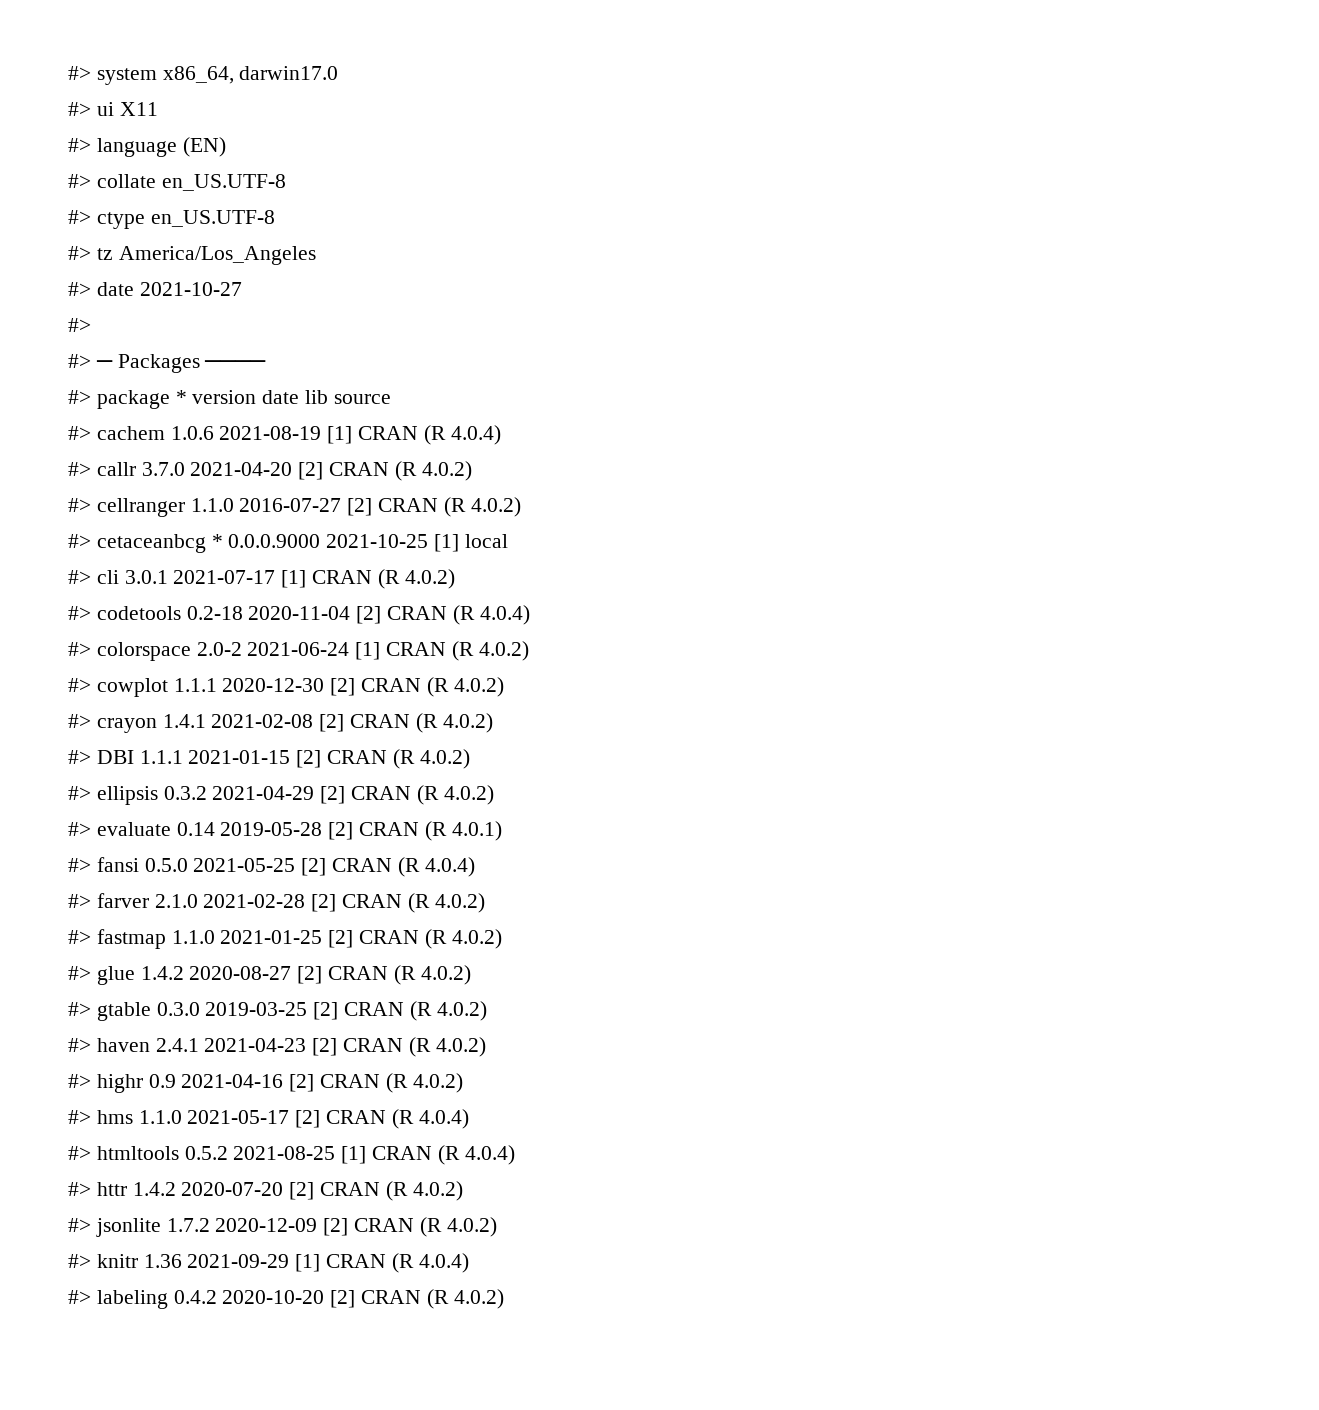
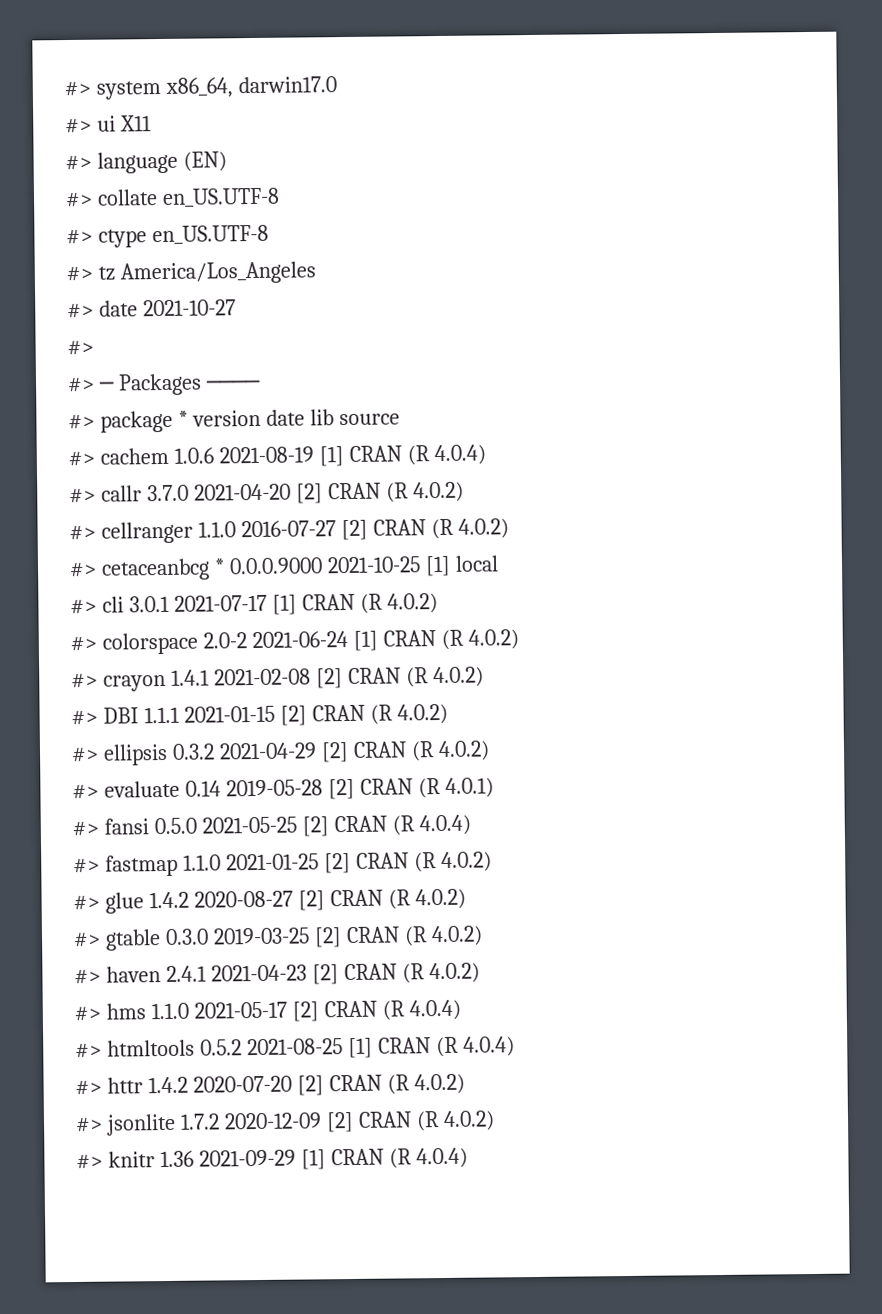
[68,605,530,625] // #> codetools 0.2-18 2020-11-04 [2] CRAN (R 4.0.4) -> (438, 603) none
[68,677,504,697] // #> cowplot 1.1.1 2020-12-30 [2] CRAN (R 4.0.2) -> (519, 639) none
[68,893,485,913] // #> farver 2.1.0 2021-02-28 [2] CRAN (R 4.0.2) -> (471, 825) none
[68,1073,463,1093] // #> highr 0.9 2021-04-16 [2] CRAN (R 4.0.2) -> (480, 973) none
[68,1289,504,1309] // #> labeling 0.4.2 2020-10-20 [2] CRAN (R 4.0.2) -> (468, 1158) none

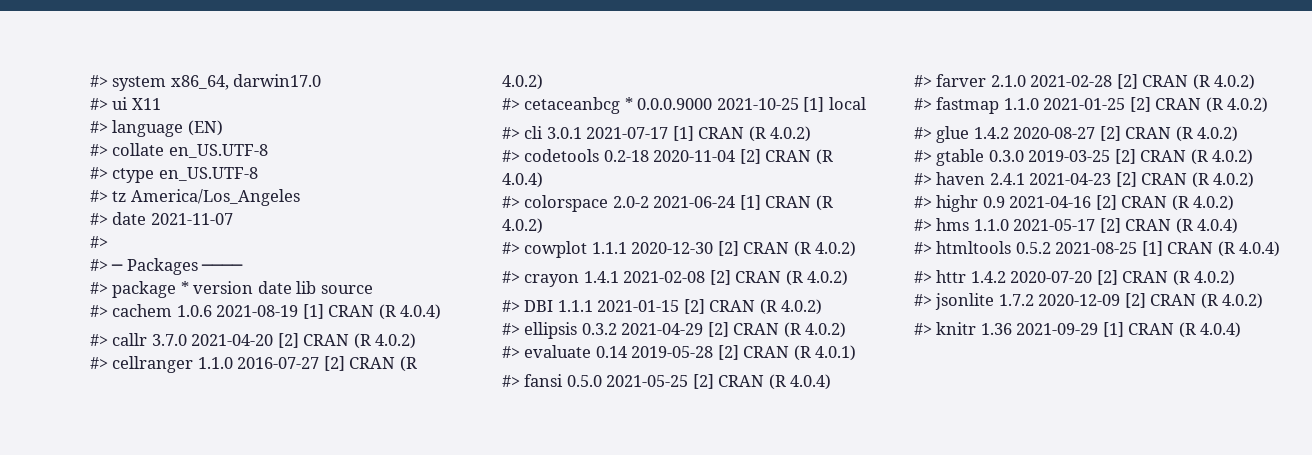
[142,299,236,317] 2021-10-27 -> [150,213,233,225] 2021-11-07
(438, 603) none -> [502,149,833,165] [502,172,543,188] // #> codetools 0.2-18 2020-11-04 [2] CRAN (R 4.0.4)
(519, 639) none -> [502,241,857,258] // #> cowplot 1.1.1 2020-12-30 [2] CRAN (R 4.0.2)
(471, 825) none -> [914,74,1256,90] // #> farver 2.1.0 2021-02-28 [2] CRAN (R 4.0.2)
(480, 973) none -> [914,195,1235,212] // #> highr 0.9 2021-04-16 [2] CRAN (R 4.0.2)

